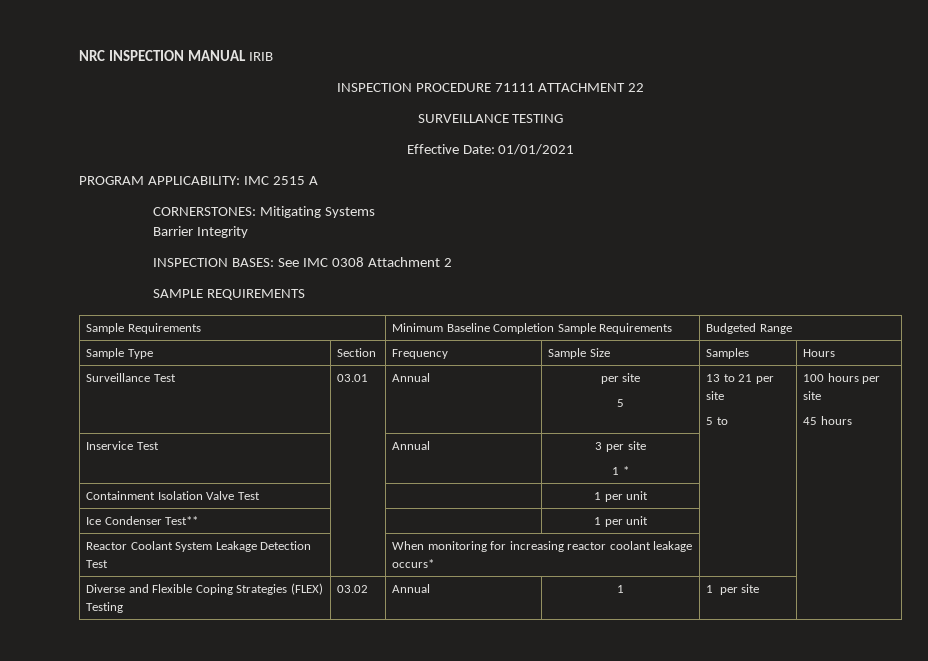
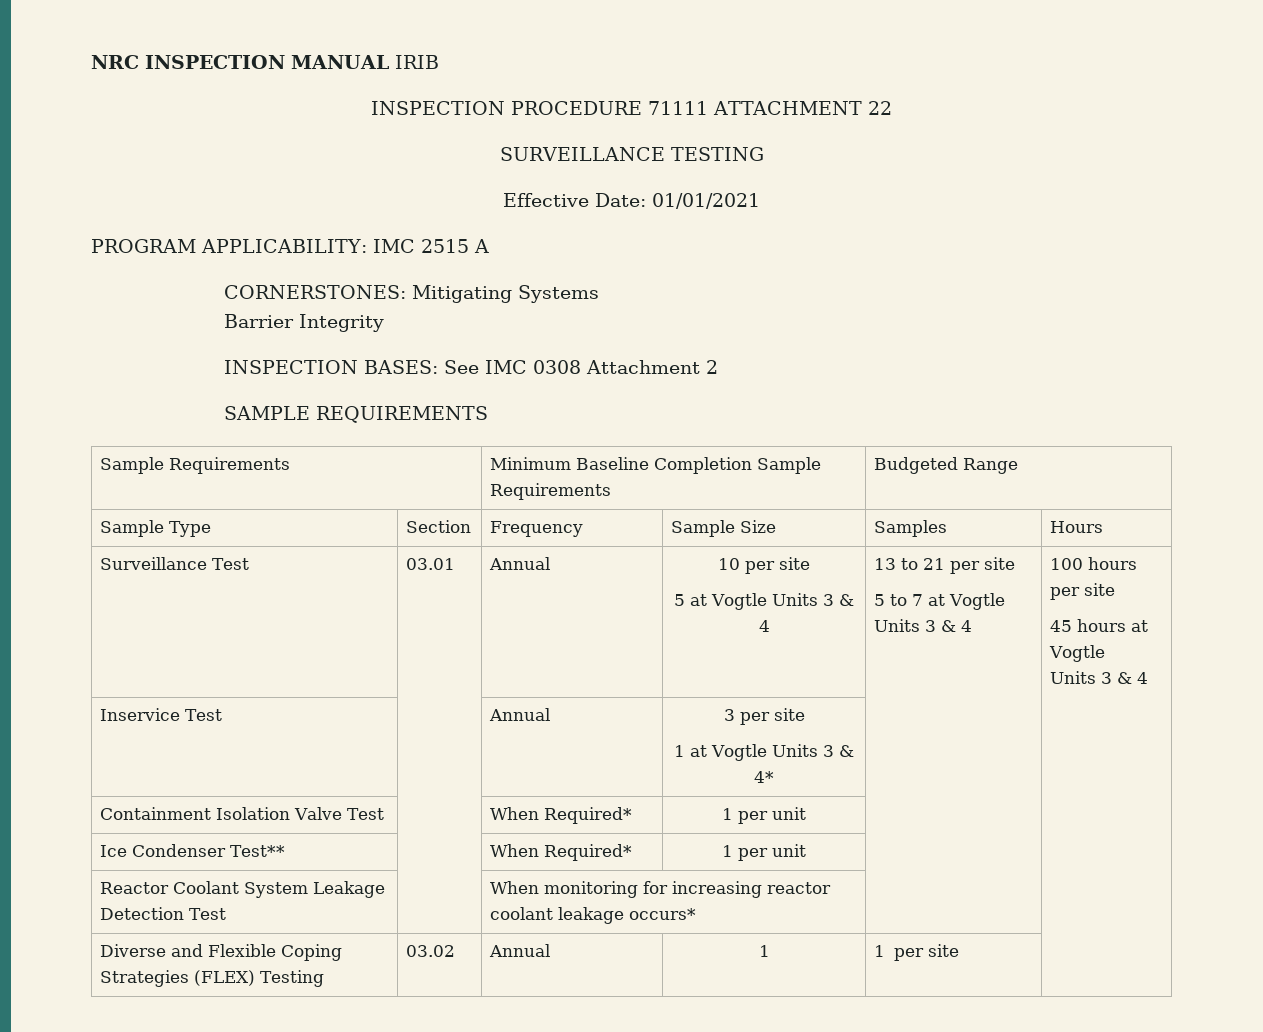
[600,373,641,384] [617,399,624,407] per site // 5 -> [718,557,810,574] [674,593,854,610] [758,620,770,632] 10 per site // 5 at Vogtle Units 3 & 4
(728, 421) none -> [912,593,1006,610] [874,619,973,632] 7 at Vogtle Units 3 & 4
(852, 420) none -> [1131,620,1149,632] [1049,645,1106,662] [1050,671,1149,684] at Vogtle // Units 3 & 4
[622,466,629,475] * -> [690,744,854,761] [754,771,774,783] at Vogtle Units 3 & 4*
(260, 496) none -> [490,807,633,824] When Required*
(199, 520) none -> [490,844,633,861] When Required*

